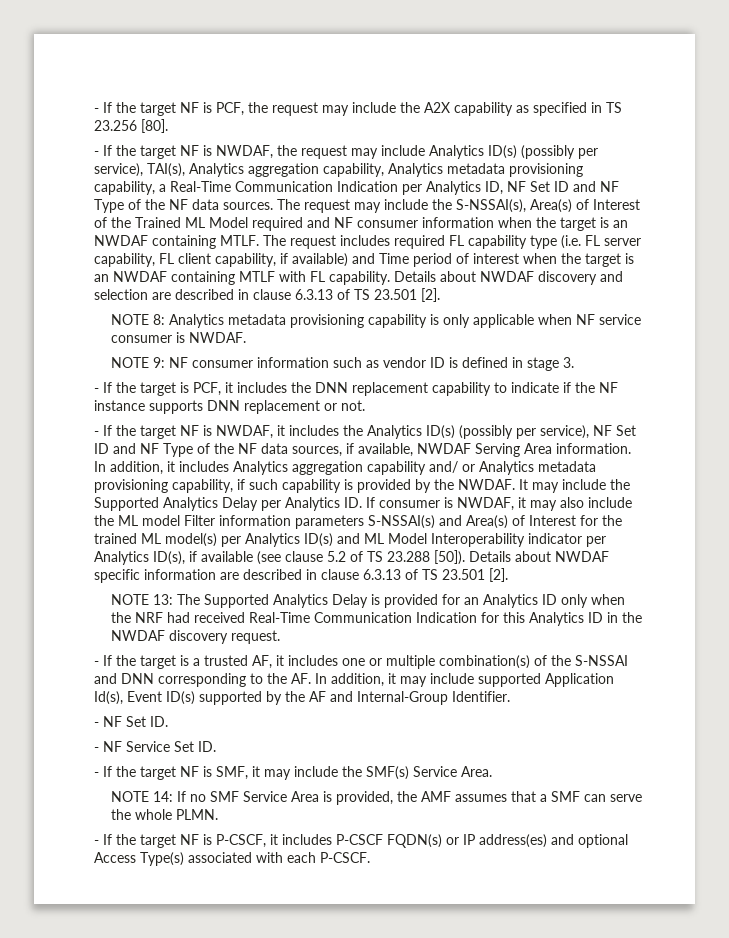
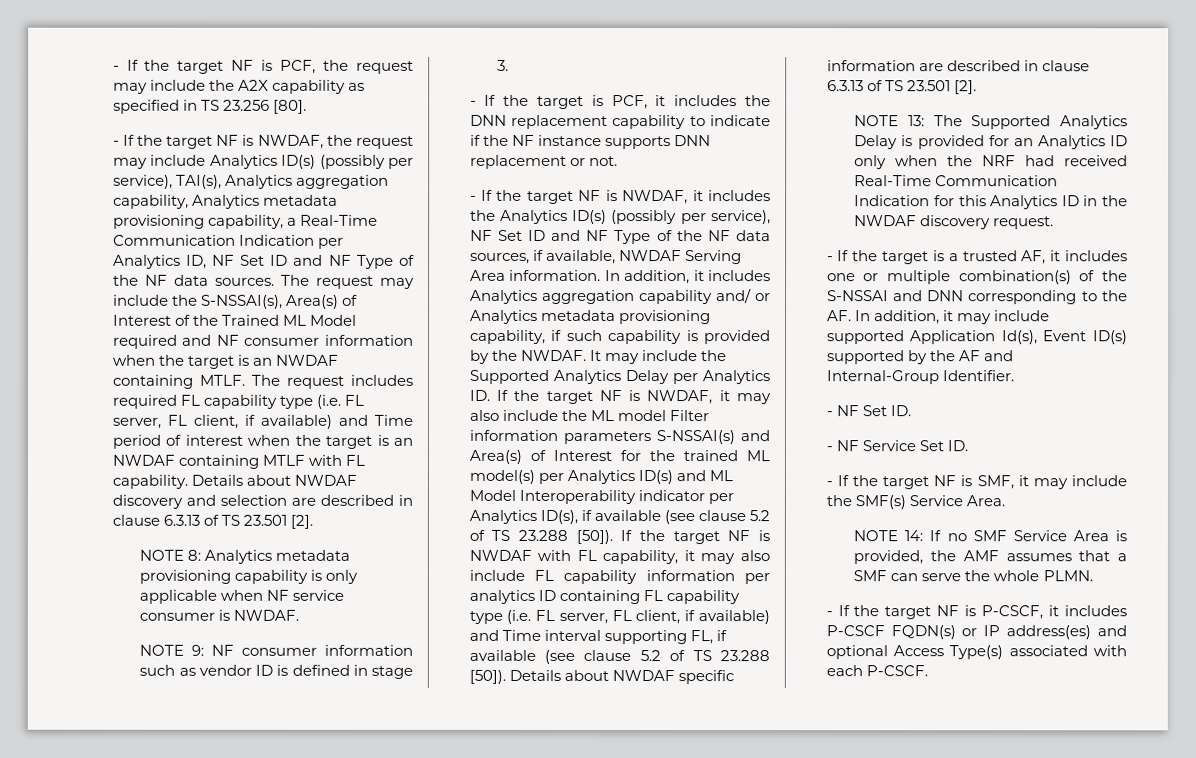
[603,238,641,246] [93,253,276,267] server capability, FL client capability, -> [111,414,238,429] server, FL client,
[378,500,440,508] consumer -> [513,389,622,404] the target NF
(465, 557) none -> [620,530,770,545] [468,549,770,565] [468,569,770,585] [468,589,740,605] [468,609,770,625] [468,629,727,645] [468,649,770,664] [468,669,506,684] If the target NF is NWDAF with FL capability, it may also include FL capability information per analytics ID containing FL capability type (i.e. FL server, FL client, if available) and Time interval supporting FL, if available (see clause 5.2 of TS 23.288 [50]).

